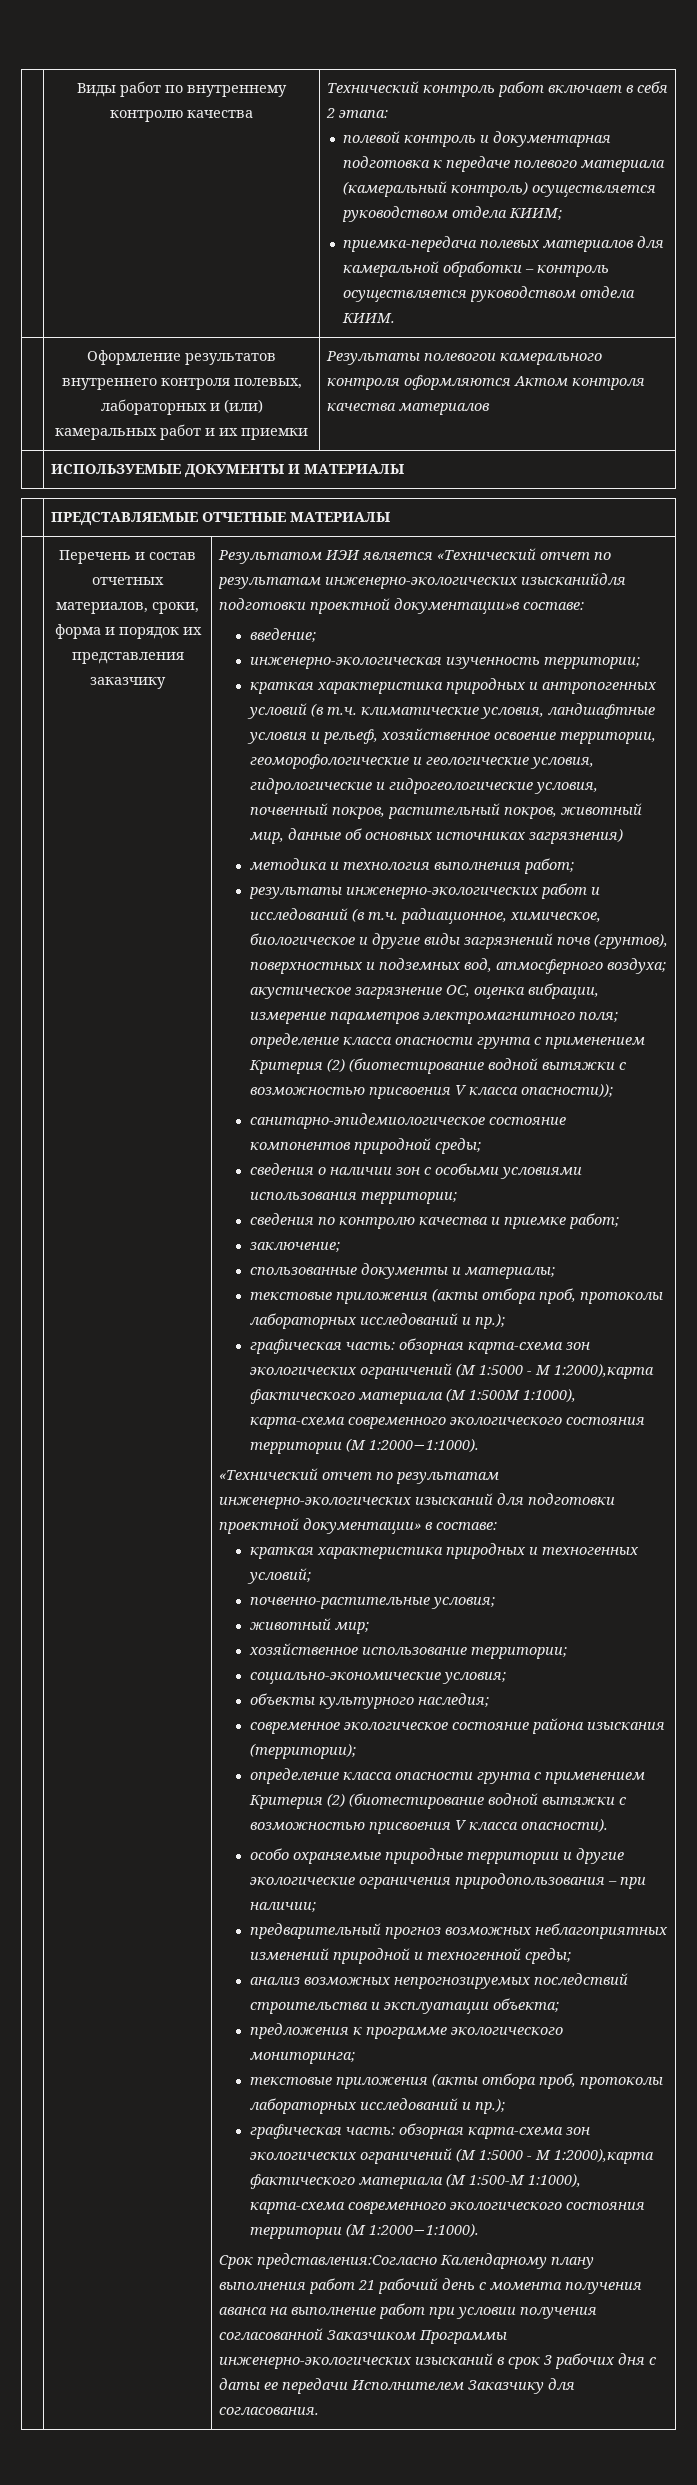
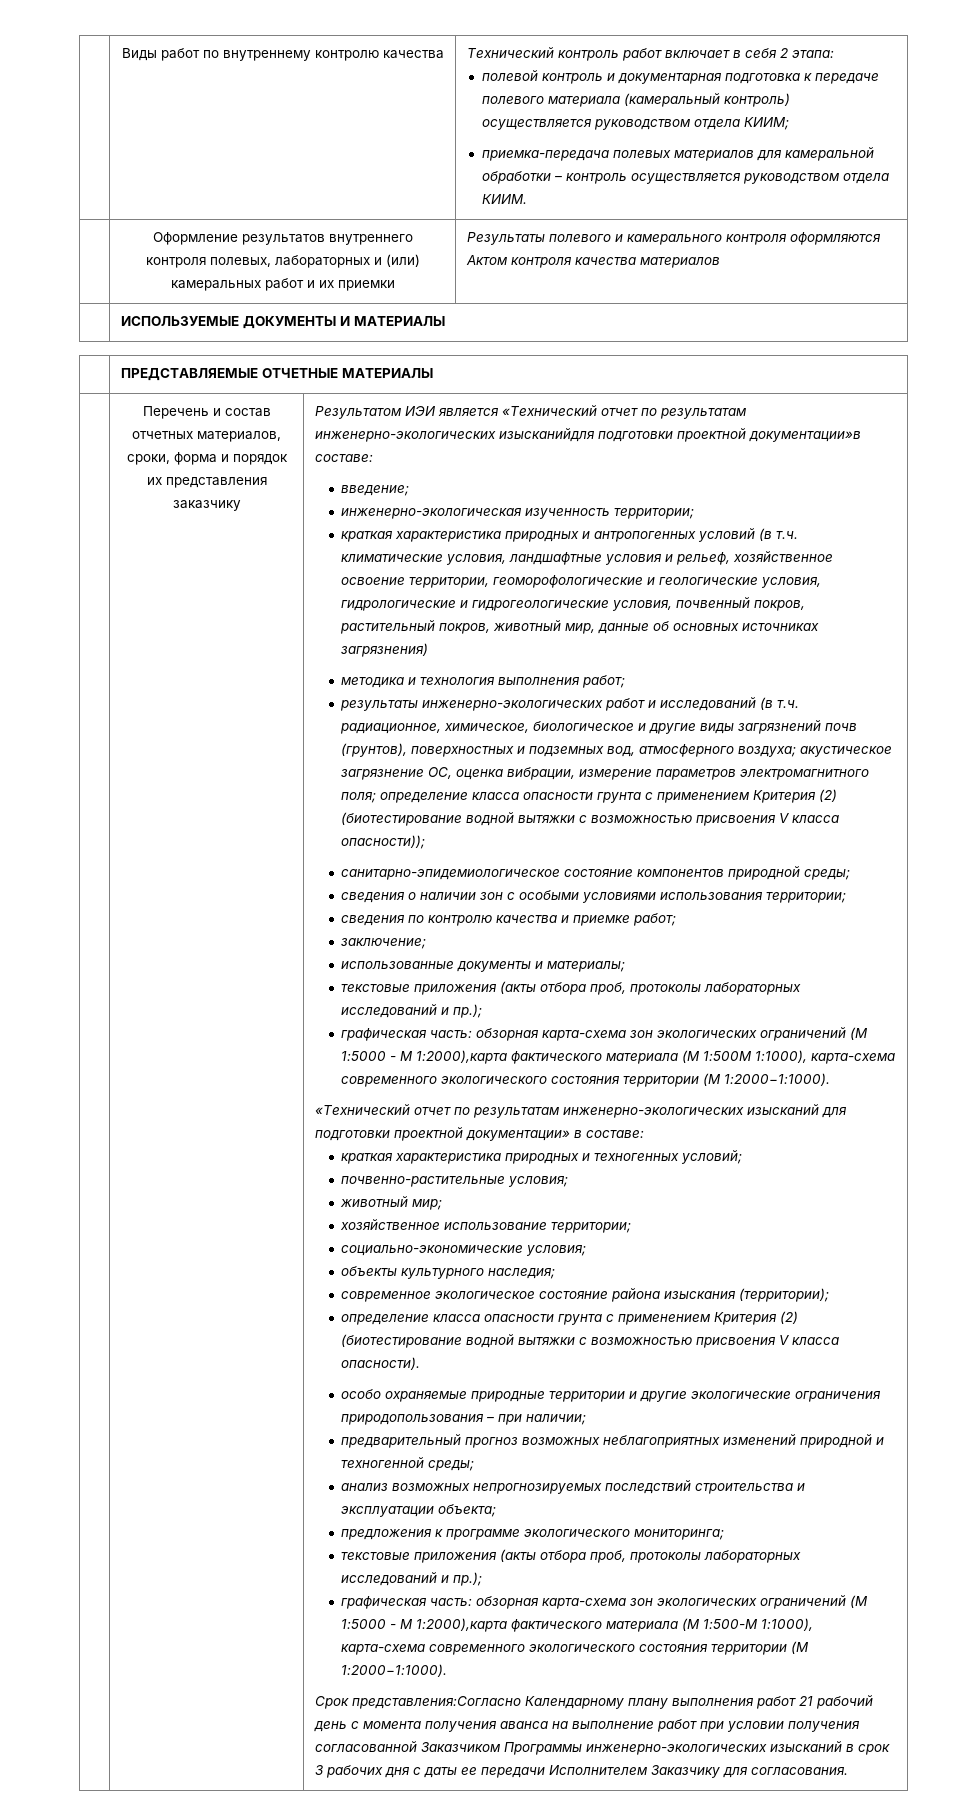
[423,353,496,361] полевогои -> [548,234,623,242] полевого и
[249,1267,357,1275] спользованные -> [341,961,455,969] использованные

